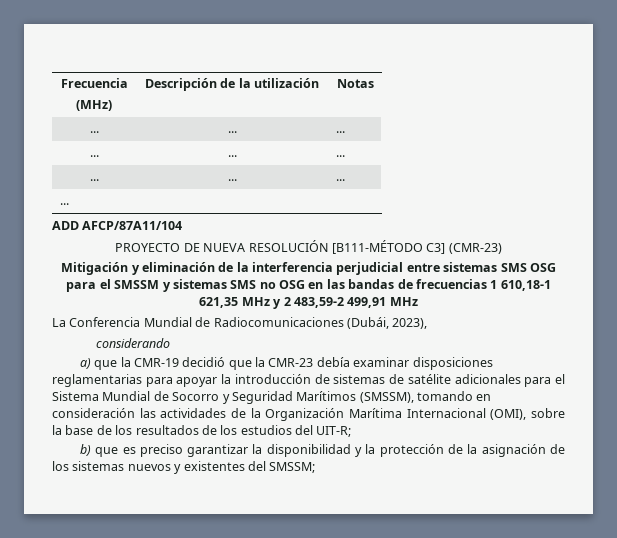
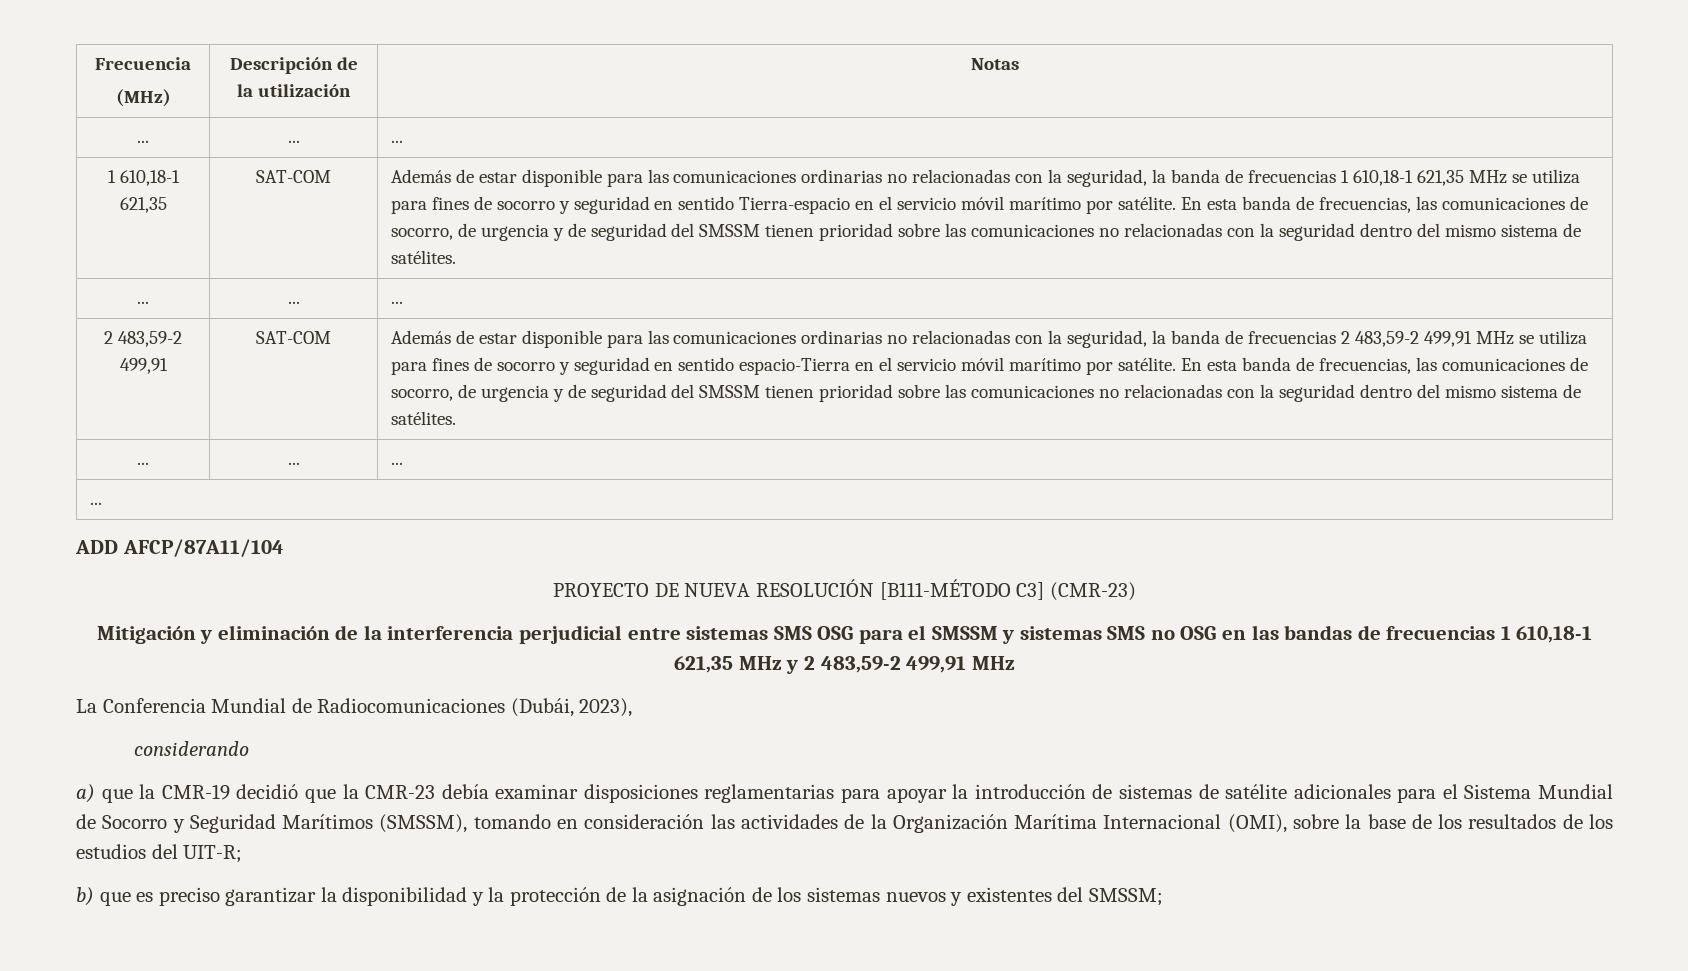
[89,155,99,157] [227,155,237,157] [335,155,345,157] ... | ... | ... -> [107,170,180,186] [119,197,167,213] [256,170,331,183] [390,169,1581,187] [390,196,1589,214] [390,223,1582,241] [390,250,456,264] [137,301,149,304] [287,301,300,304] [390,301,403,304] [104,331,182,347] [119,358,168,374] [256,331,331,344] [390,330,1588,348] [390,357,1589,375] [390,384,1582,402] [390,411,456,425] 1 610,18-1 621,35 | SAT-COM | Además de estar disponible para las comunicaciones ordinarias no relacionadas con la seguridad, la banda de frecuencias 1 610,18-1 621,35 MHz se utiliza para fines de socorro y seguridad en sentido Tierra-espacio en el servicio móvil marítimo por satélite. En esta banda de frecuencias, las comunicaciones de socorro, de urgencia y de seguridad del SMSSM tienen prioridad sobre las comunicaciones no relacionadas con la seguridad dentro del mismo sistema de satélites. // ... | ... | ... // 2 483,59-2 499,91 | SAT-COM | Además de estar disponible para las comunicaciones ordinarias no relacionadas con la seguridad, la banda de frecuencias 2 483,59-2 499,91 MHz se utiliza para fines de socorro y seguridad en sentido espacio-Tierra en el servicio móvil marítimo por satélite. En esta banda de frecuencias, las comunicaciones de socorro, de urgencia y de seguridad del SMSSM tienen prioridad sobre las comunicaciones no relacionadas con la seguridad dentro del mismo sistema de satélites.

